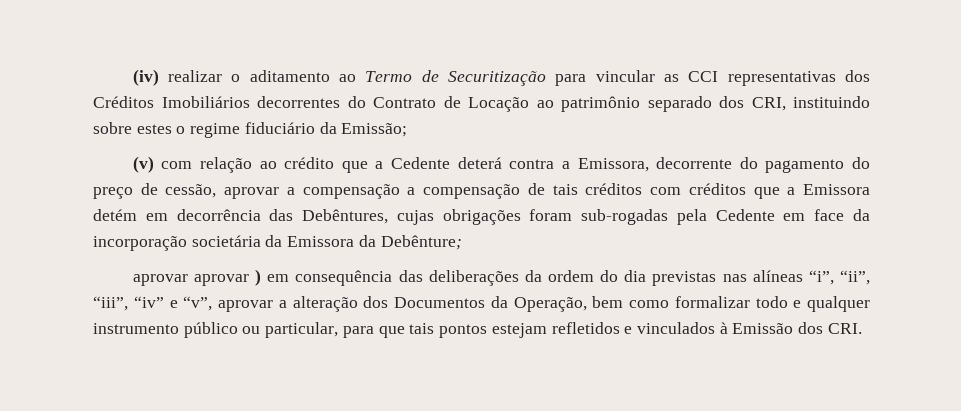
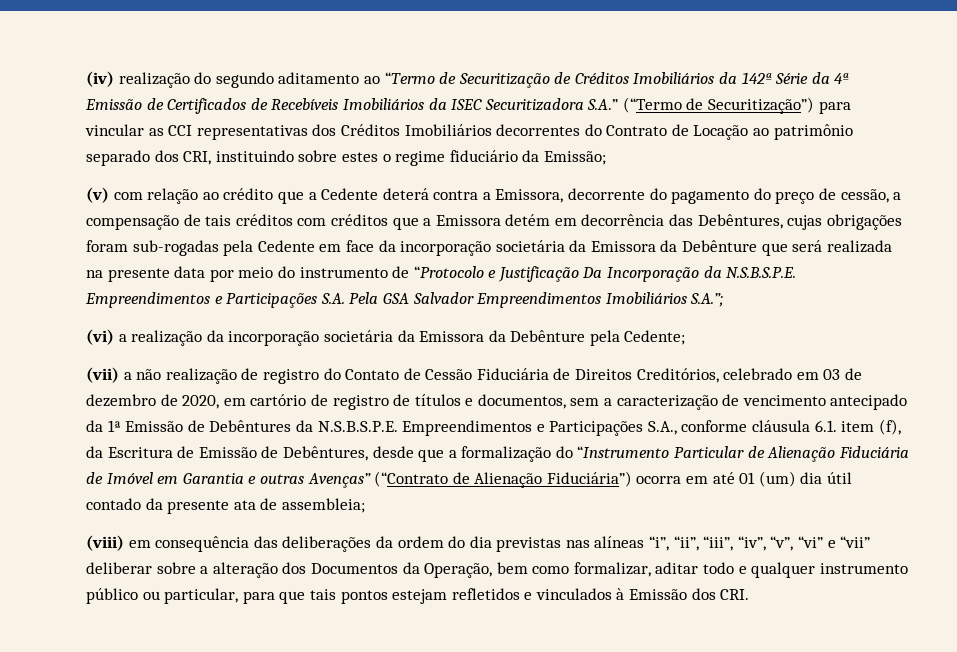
[168,70,241,82] realizar o -> [118,72,274,88] realização do segundo
[365,71,413,82] Termo -> [384,72,435,84] “Termo
(547, 78) none -> [554,72,850,84] [85,97,815,114] de Créditos Imobiliários da 142ª Série da 4ª Emissão de Certificados de Recebíveis Imobiliários da ISEC Securitizadora S.A.” (“Termo de Securitização”)
[224,184,400,199] aprovar a compensação -> (889, 196) none
[380,235,462,250] [132,269,262,286] Debênture; // aprovar aprovar ) -> [682,240,892,256] [86,266,797,282] [85,292,725,308] [86,329,686,346] [86,367,863,384] [86,394,908,410] [86,419,901,436] [86,446,909,462] [86,471,853,488] [86,498,365,514] [86,535,124,551] Debênture que será realizada na presente data por meio do instrumento de “Protocolo e Justificação Da Incorporação da N.S.B.S.P.E. Empreendimentos e Participações S.A. Pela GSA Salvador Empreendimentos Imobiliários S.A.”; // (vi) a realização da incorporação societária da Emissora da Debênture pela Cedente; // (vii) a não realização de registro do Contato de Cessão Fiduciária de Direitos Creditórios, celebrado em 03 de dezembro de 2020, em cartório de registro de títulos e documentos, sem a caracterização de vencimento antecipado da 1ª Emissão de Debêntures da N.S.B.S.P.E. Empreendimentos e Participações S.A., conforme cláusula 6.1. item (f), da Escritura de Emissão de Debêntures, desde que a formalização do “Instrumento Particular de Alienação Fiduciária de Imóvel em Garantia e outras Avenças” (“Contrato de Alienação Fiduciária”) ocorra em até 01 (um) dia útil contado da presente ata de assembleia; // (viii)
[133,296,273,312] “iv” e “v”, aprovar -> [737,536,871,551] [86,562,196,574] “iv”, “v”, “vi” e “vii” deliberar sobre
[674,296,750,308] formalizar -> [573,562,699,577] formalizar, aditar

